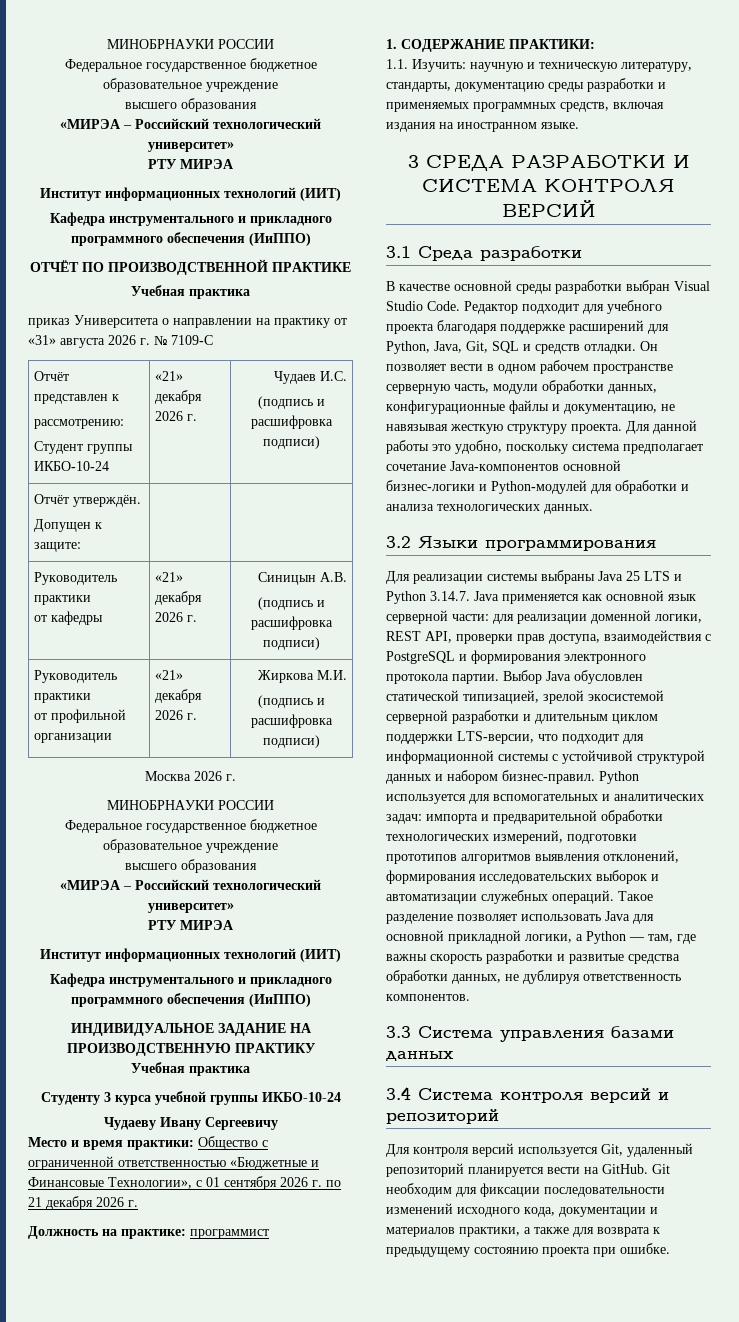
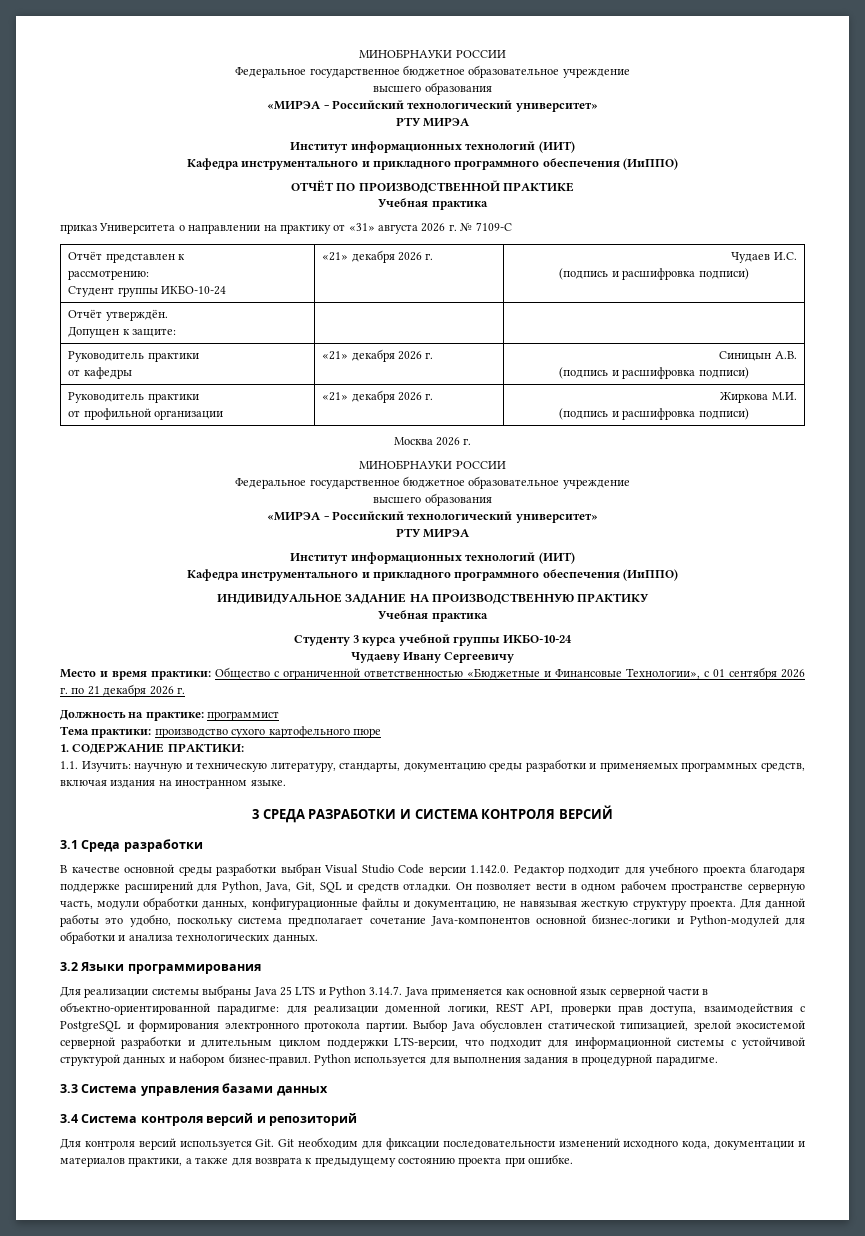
(269, 1234) none -> [60,726,381,738] // Тема практики: производство сухого картофельного пюре
[427,301,460,311] Code. -> [398,864,509,876] Code версии 1.142.0.
[452,614,489,621] части: -> [668,988,709,995] [60,1002,280,1015] части в объектно-ориентированной парадигме:
[493,794,704,801] [386,810,663,824] [386,830,637,844] [386,850,679,864] [386,870,659,884] [386,890,653,904] [386,911,654,924] [386,930,696,944] [386,950,680,964] [386,970,681,984] [386,994,470,1001] вспомогательных и аналитических задач: импорта и предварительной обработки технологических измерений, подготовки прототипов алгоритмов выявления отклонений, формирования исследовательских выборок и автоматизации служебных операций. Такое разделение позволяет использовать Java для основной прикладной логики, а Python — там, где важны скорость разработки и развитые средства обработки данных, не дублируя ответственность компонентов. -> [453,1054,718,1066] выполнения задания в процедурной парадигме.
[601,1143,693,1157] [386,1163,648,1177] Git, удаленный репозиторий планируется вести на GitHub. -> [255,1139,275,1147] Git.

